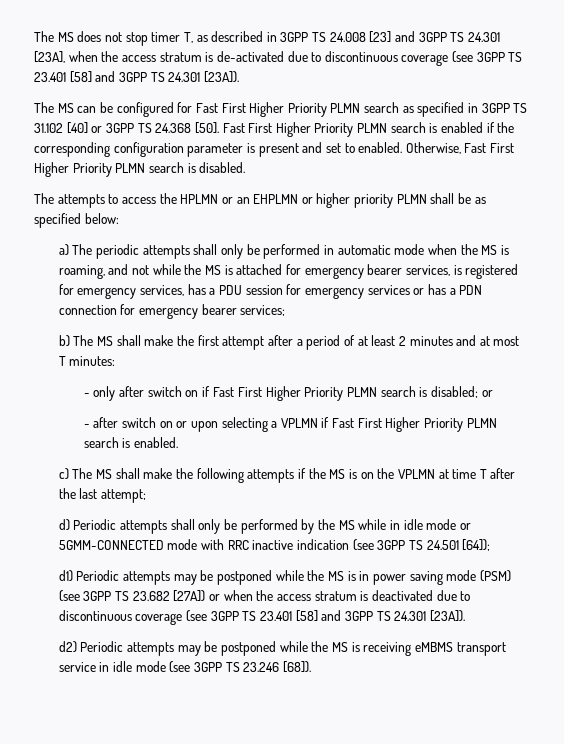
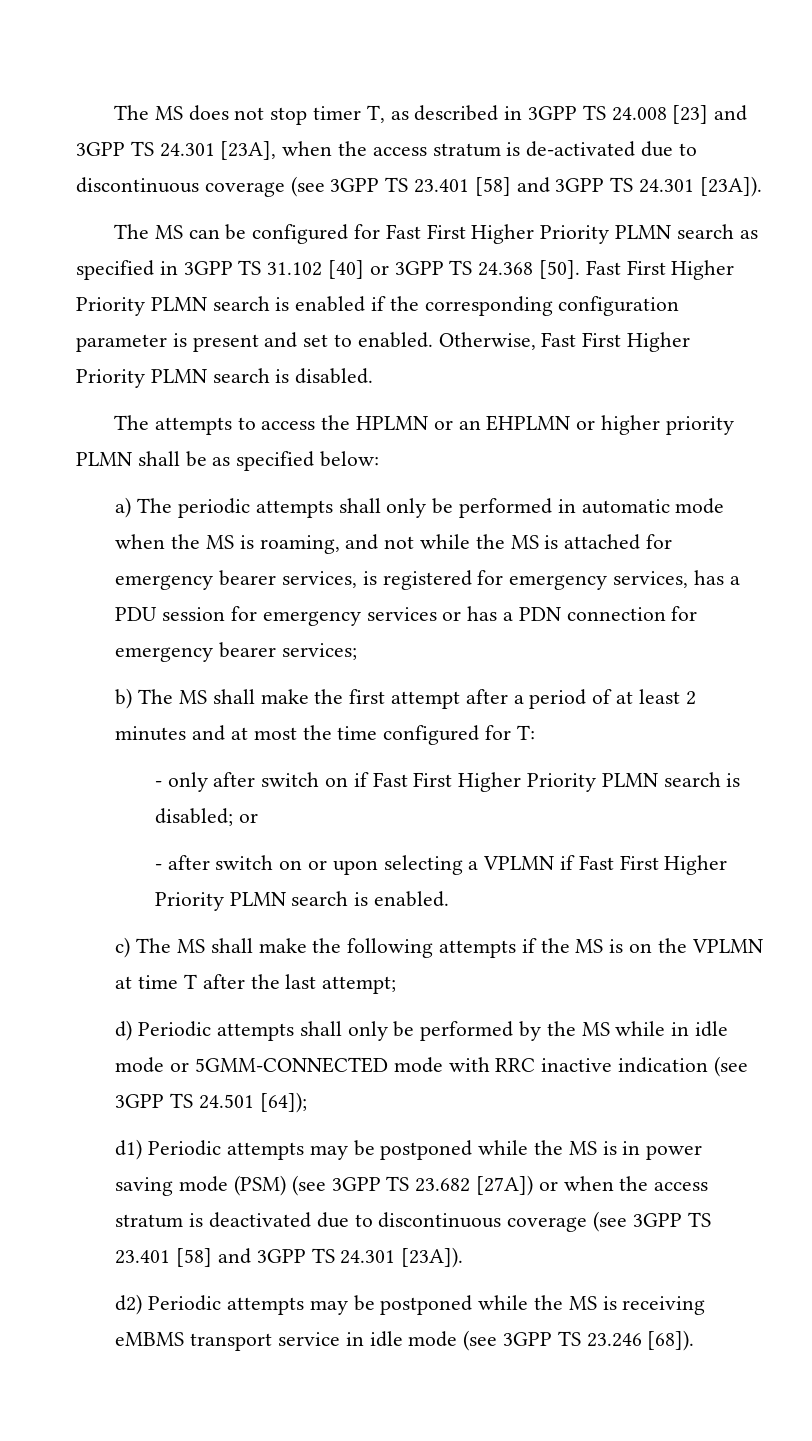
[58,356,116,366] T minutes: -> [302,725,535,745] the time configured for T:

